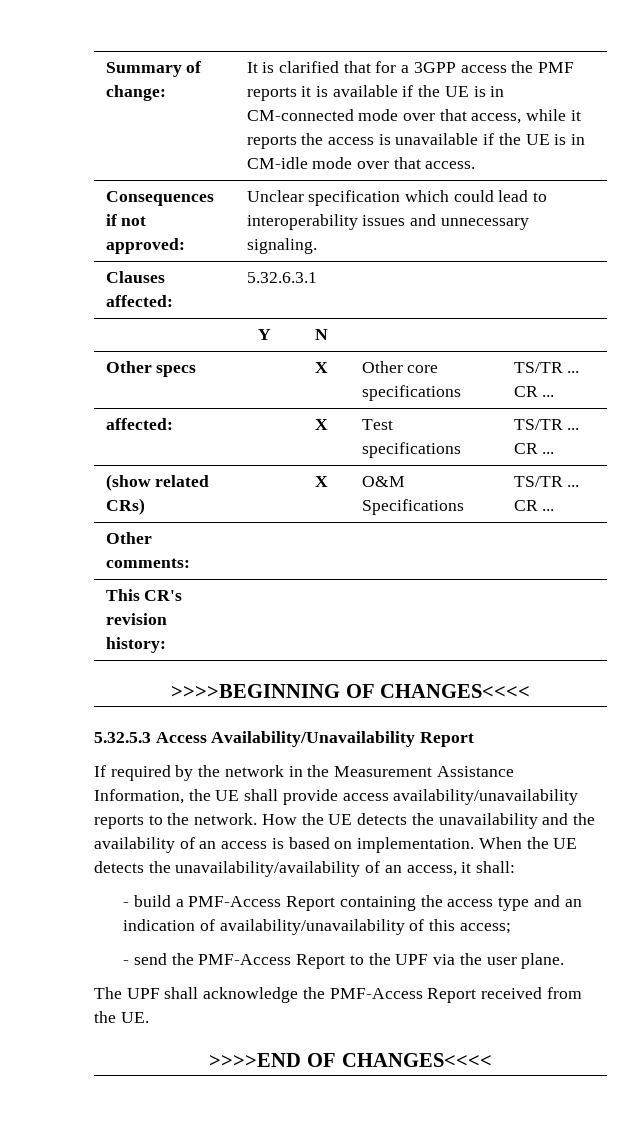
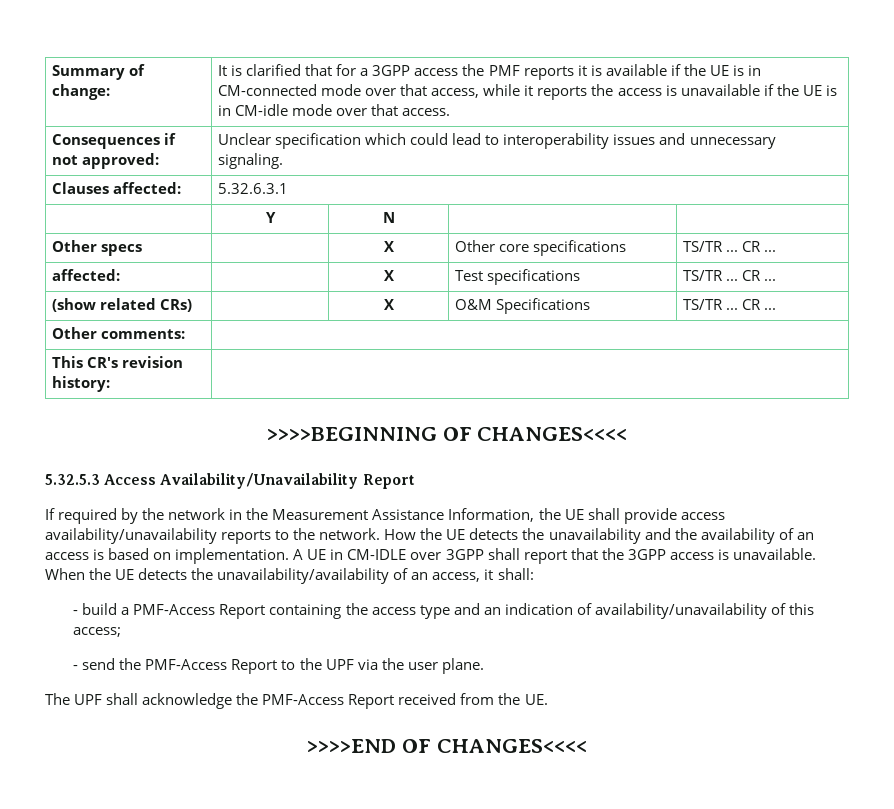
(475, 845) none -> [293,548,816,564] A UE in CM-IDLE over 3GPP shall report that the 3GPP access is unavailable.

